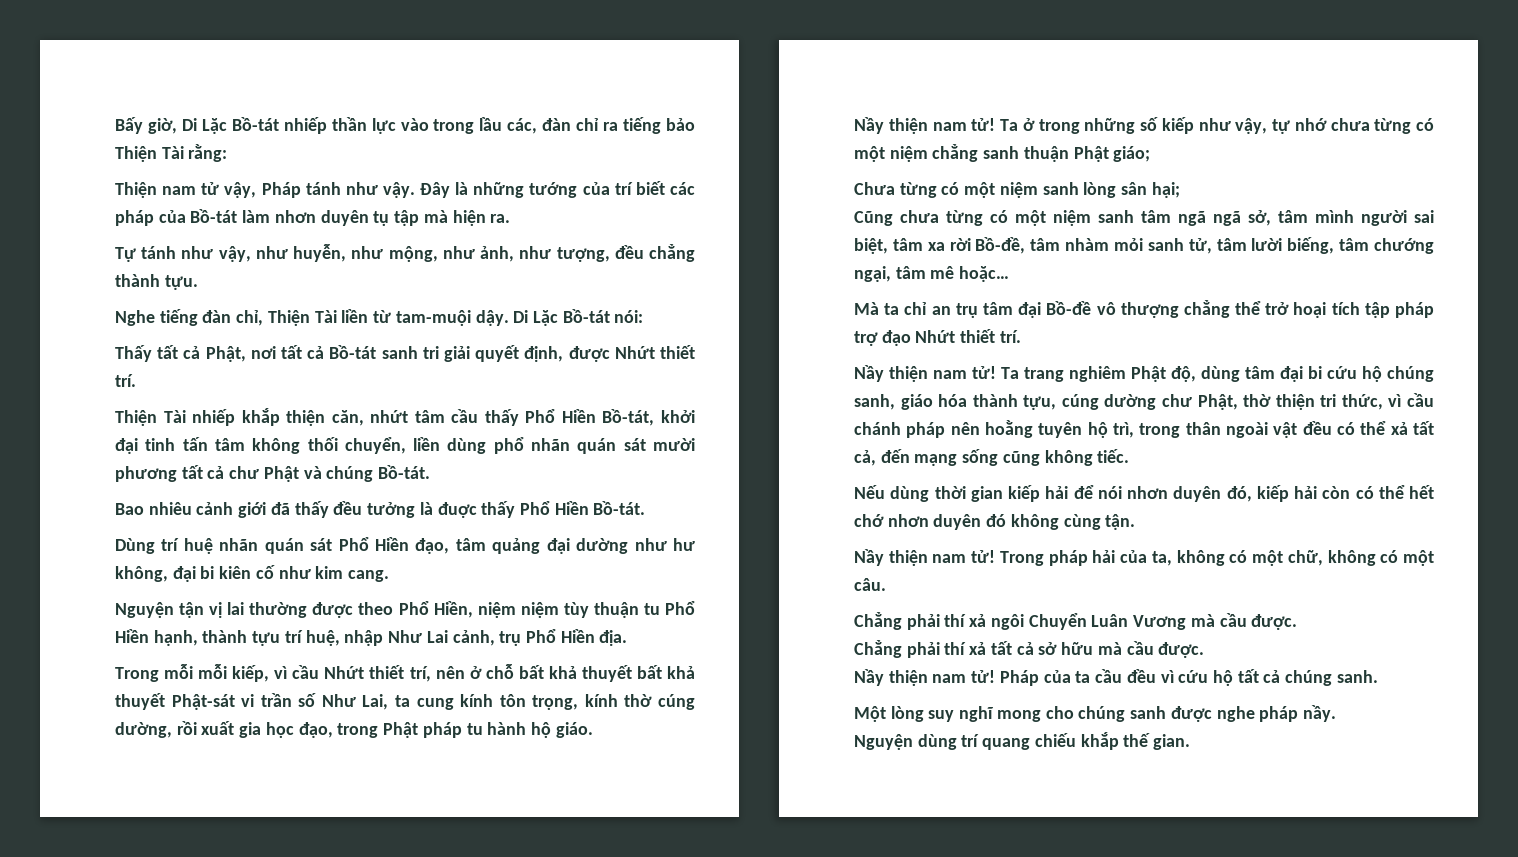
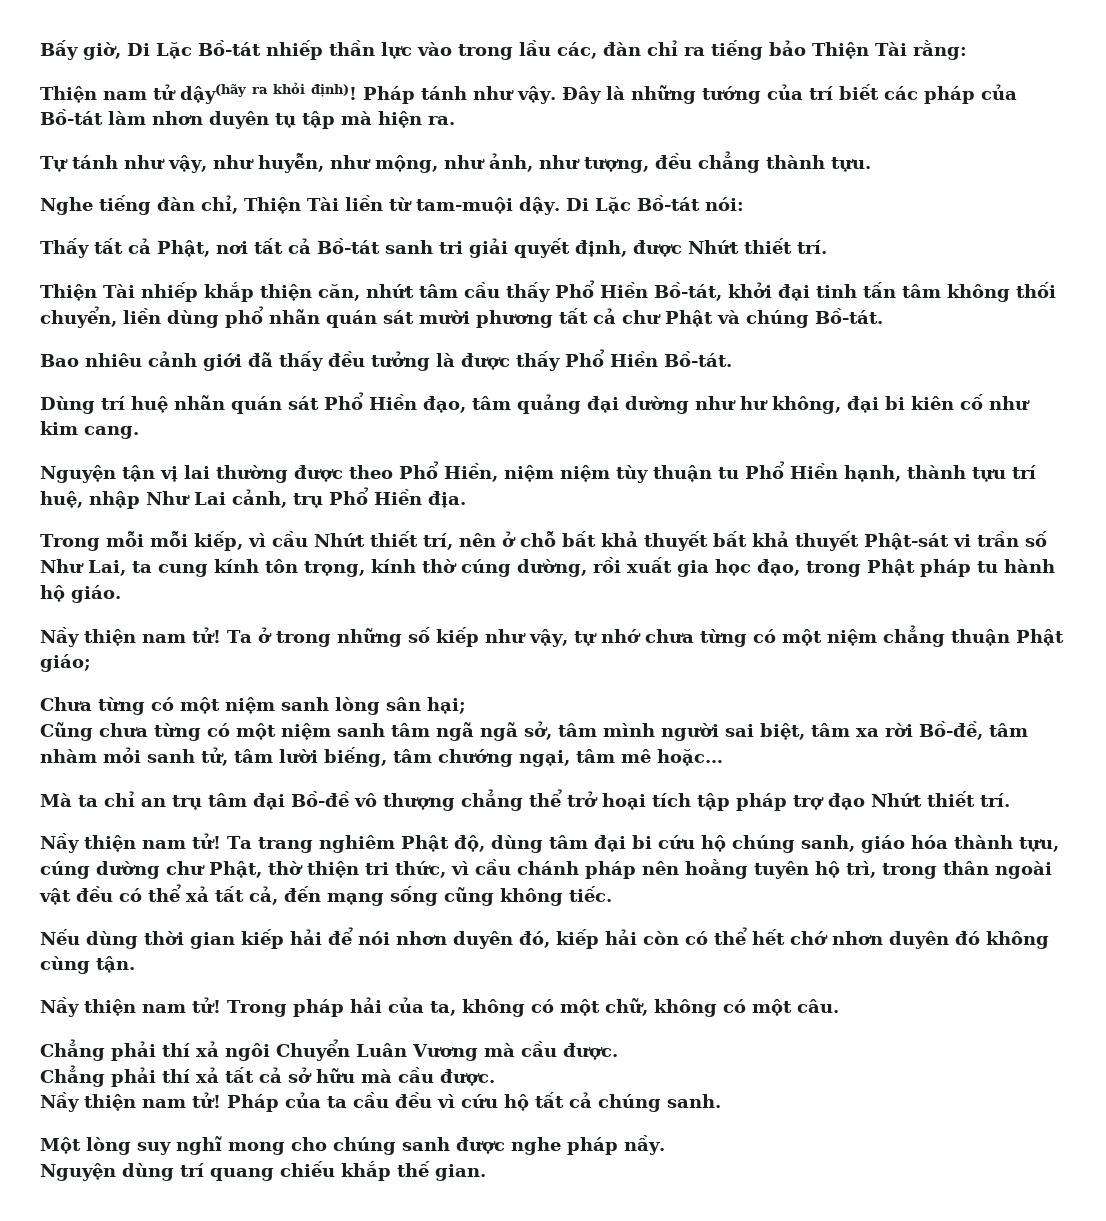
[224,182,257,198] vậy, -> [180,82,357,104] dậy(hãy ra khỏi định)!
[437,502,477,518] đuợc -> [461,353,510,370] được
[983,146,1020,159] sanh -> (945, 636) none

